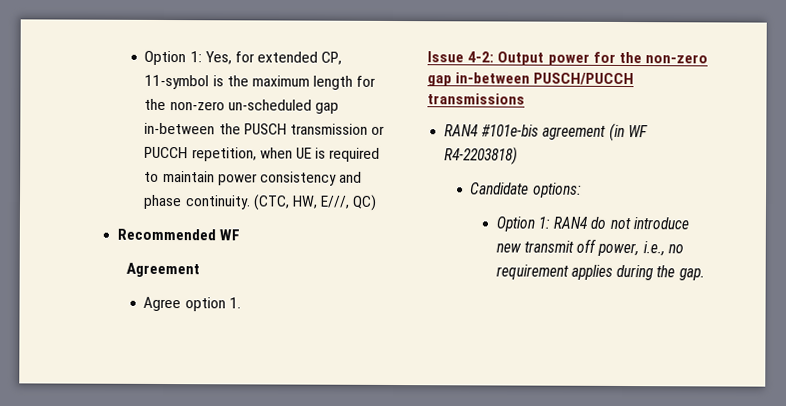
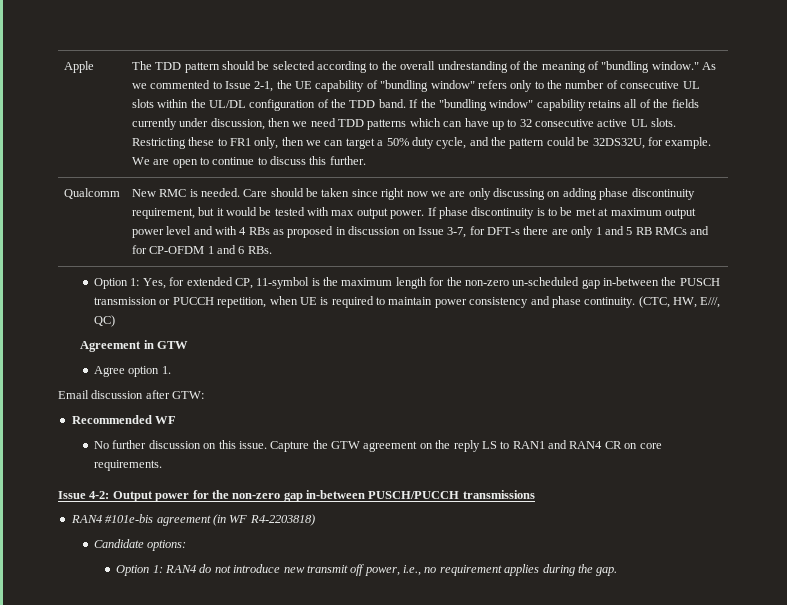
(144, 58) none -> [63,61,94,73] [131,61,717,73] [131,80,700,92] [131,99,699,111] [131,118,677,130] [131,137,712,149] [131,156,366,168] [63,188,120,199] [131,188,695,200] [131,207,696,219] [131,226,710,238] [131,245,272,254] Apple | The TDD pattern should be selected according to the overall undrestanding of the meaning of "bundling window." As we commented to Issue 2-1, the UE capability of "bundling window" refers only to the number of consecutive UL slots within the UL/DL configuration of the TDD band. If the "bundling window" capability retains all of the fields currently under discussion, then we need TDD patterns which can have up to 32 consecutive active UL slots. Restricting these to FR1 only, then we can target a 50% duty cycle, and the pattern could be 32DS32U, for example. We are open to continue to discuss this further. // Qualcomm | New RMC is needed. Care should be taken since right now we are only discussing on adding phase discontinuity requirement, but it would be tested with max output power. If phase discontinuity is to be met at maximum output power level and with 4 RBs as proposed in discussion on Issue 3-7, for DFT-s there are only 1 and 5 RB RMCs and for CP-OFDM 1 and 6 RBs. //
[117,228,241,241] // Recommended WF -> (116, 321) none
(201, 270) none -> [143,340,189,349] in GTW
(241, 303) none -> [58,390,205,399] [71,415,177,424] [94,440,662,452] [94,460,163,471] // Email discussion after GTW: // Recommended WF // No further discussion on this issue. Capture the GTW agreement on the reply LS to RAN1 and RAN4 CR on core requirements.

